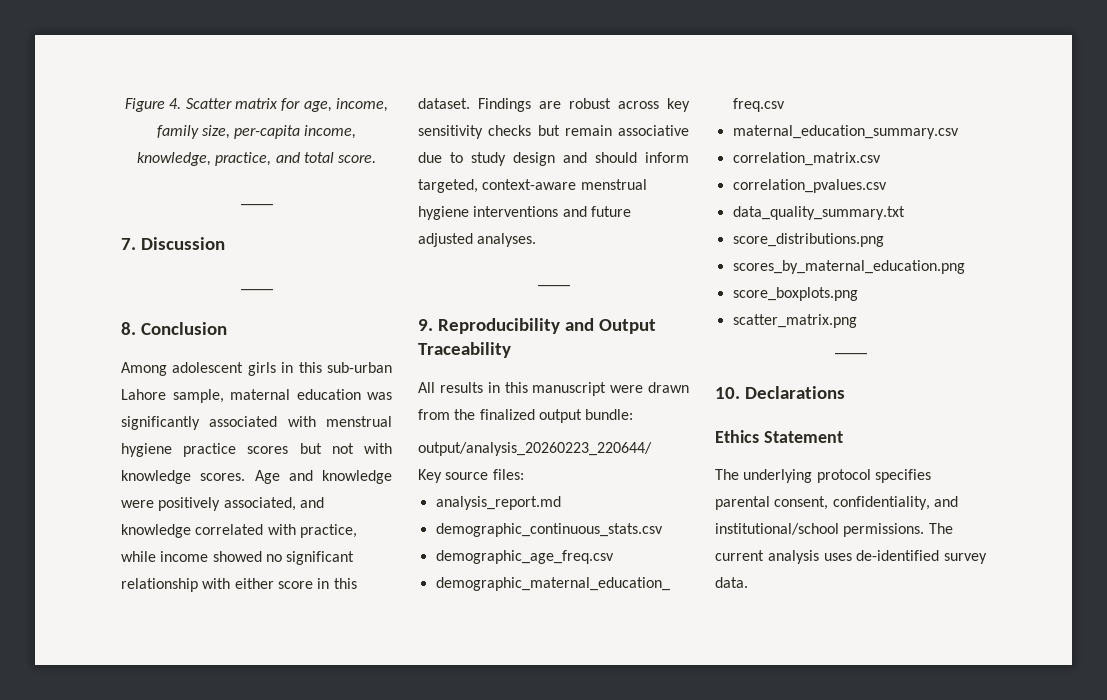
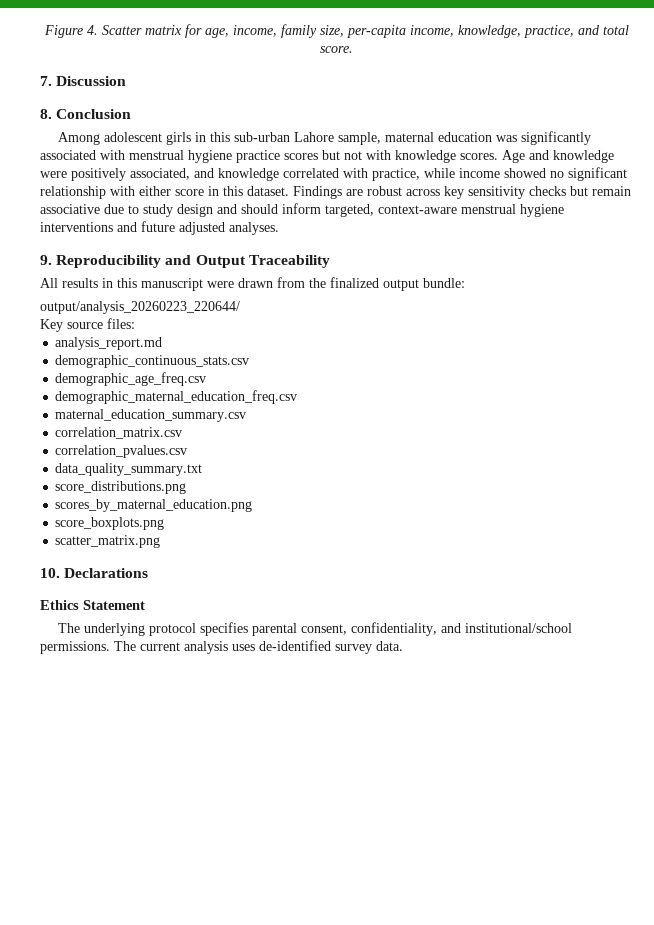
[240,203,273,206] // ____ -> (353, 49) none
[240,288,273,291] // ____ -> (127, 81) none
[537,284,570,287] // ____ -> (279, 228) none
[834,352,867,355] // ____ -> (161, 541) none

